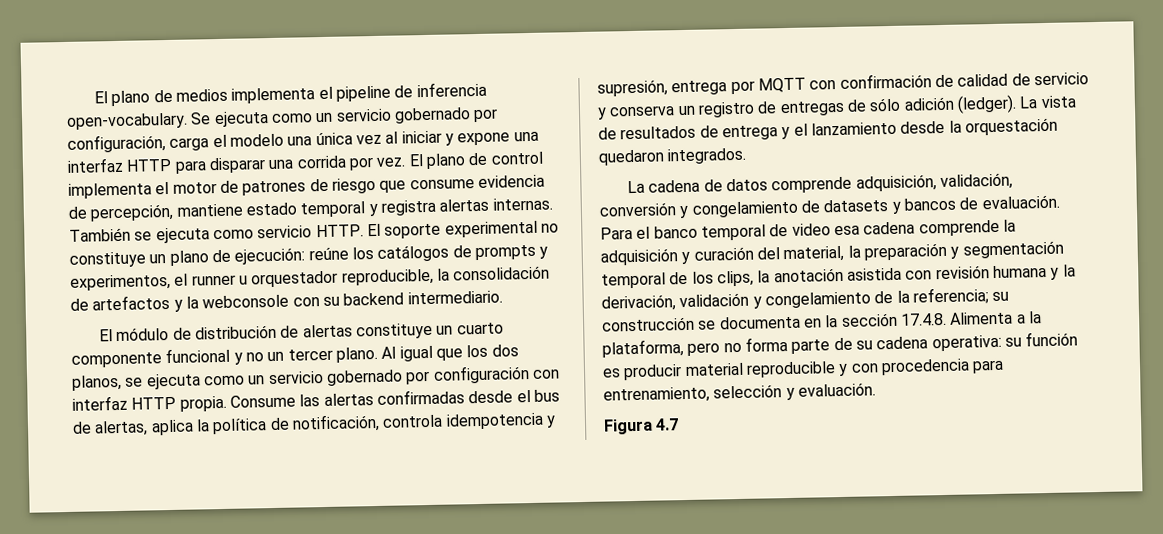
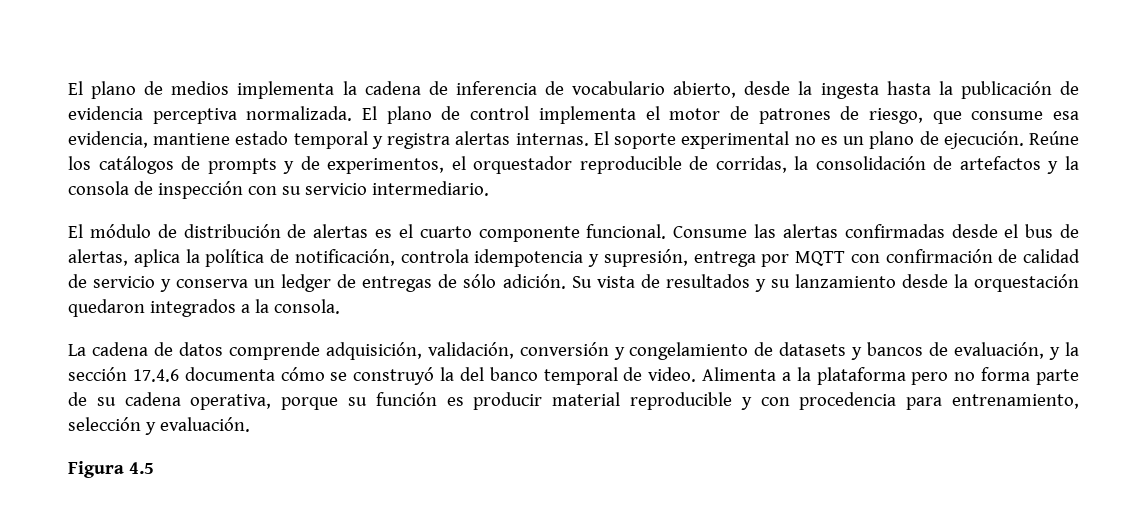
[318,81,487,102] [66,107,499,130] [67,130,539,153] [67,155,407,174] el pipeline de inferencia open-vocabulary. Se ejecuta como un servicio gobernado por configuración, carga el modelo una única vez al iniciar y expone una interfaz HTTP para disparar una corrida por vez. -> [342,81,1079,99] [68,106,353,124] la cadena de inferencia de vocabulario abierto, desde la ingesta hasta la publicación de evidencia perceptiva normalizada.
[331,177,376,194] riesgo -> [868,108,923,124] riesgo,
[477,174,545,189] [68,203,175,222] evidencia de percepción, -> [1053,111,1079,120] [68,131,148,148] esa evidencia,
[69,224,364,244] También se ejecuta como servicio HTTP. -> (589, 139) none
[69,251,146,268] constituye -> [820,136,838,145] es
[234,247,349,265] ejecución: reúne -> [943,131,1080,149] ejecución. Reúne
(549, 252) none -> [300,156,320,170] de
[191,268,434,288] runner u orquestador reproducible, -> [473,156,787,174] orquestador reproducible de corridas,
[202,294,290,309] webconsole -> [68,181,243,199] consola de inspección
[343,292,405,306] backend -> [304,183,367,195] servicio
[355,322,504,340] [71,344,519,368] [72,365,560,391] [72,395,227,412] constituye un cuarto componente funcional y no un tercer plano. Al igual que los dos planos, se ejecuta como un servicio gobernado por configuración con interfaz HTTP propia. -> [375,224,667,242] es el cuarto componente funcional.
[697,101,755,118] registro -> [281,274,332,292] ledger
[903,94,1077,114] [598,123,808,141] adición (ledger). La vista de resultados de entrega y el -> [502,274,790,292] adición. Su vista de resultados y su
[667,147,748,165] integrados. -> [149,299,340,317] integrados a la consola.
[981,194,1060,210] [600,219,1016,241] [600,240,1064,266] [601,264,1076,289] [601,287,1010,312] [602,312,947,332] evaluación. Para el banco temporal de video esa cadena comprende la adquisición y curación del material, la preparación y segmentación temporal de los clips, la anotación asistida con revisión humana y la derivación, validación y congelamiento de la referencia; su construcción se documenta en la sección 17.4.8. -> [954,342,1079,360] [68,367,697,385] evaluación, y la sección 17.4.6 documenta cómo se construyó la del banco temporal de video.
[602,339,684,358] plataforma, -> [816,367,906,385] plataforma
[931,334,1002,352] operativa: -> [190,394,339,410] operativa, porque
[655,418,680,431] 4.7 -> [128,462,154,474] 4.5

